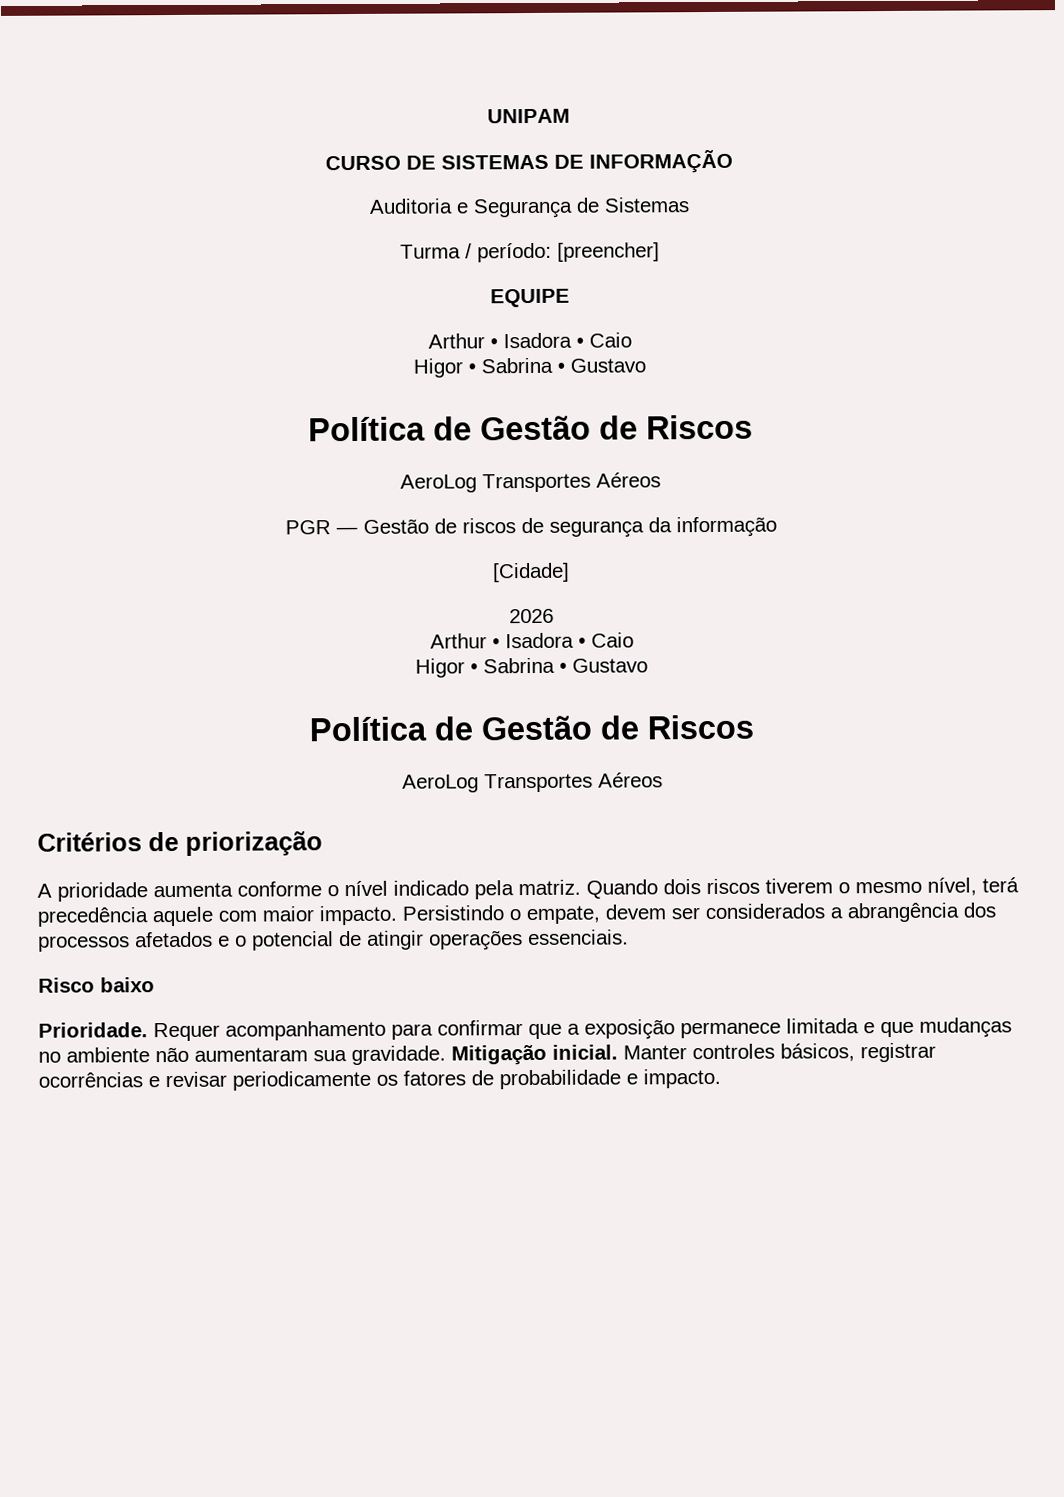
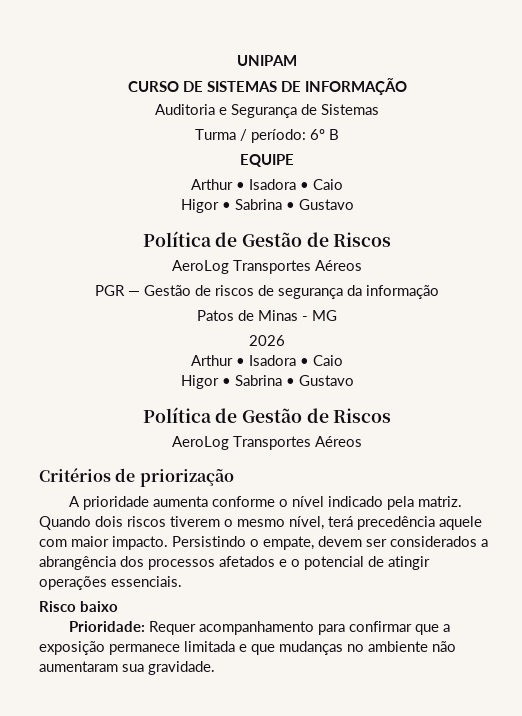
[556,242,660,262] [preencher] -> [310,129,339,140] 6º B
[492,562,570,583] [Cidade] -> [197,310,337,321] Patos de Minas - MG
[38,1022,148,1038] Prioridade. -> [69,621,146,632] Prioridade:
[451,1042,936,1066] [38,1068,721,1091] Mitigação inicial. Manter controles básicos, registrar ocorrências e revisar periodicamente os fatores de probabilidade e impacto. -> (215, 668) none

